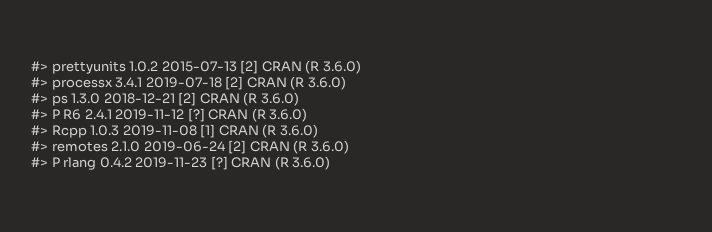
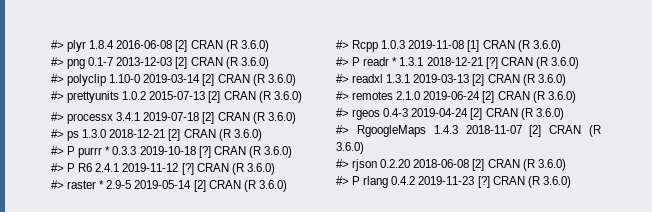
[31,61,48,71] #> -> [51,40,269,52] [51,57,269,69] [51,74,296,86] [51,91,64,100] #> plyr 1.8.4 2016-06-08 [2] CRAN (R 3.6.0) // #> png 0.1-7 2013-12-03 [2] CRAN (R 3.6.0) // #> polyclip 1.10-0 2019-03-14 [2] CRAN (R 3.6.0) // #>
(299, 99) none -> [51,146,292,158] // #> P purrr * 0.3.3 2019-10-18 [?] CRAN (R 3.6.0)
(308, 115) none -> [51,180,287,192] // #> raster * 2.9-5 2019-05-14 [2] CRAN (R 3.6.0)
(318, 131) none -> [336,57,579,69] [336,74,566,86] // #> P readr * 1.3.1 2018-12-21 [?] CRAN (R 3.6.0) // #> readxl 1.3.1 2019-03-13 [2] CRAN (R 3.6.0)
(349, 147) none -> [336,108,564,120] [336,125,601,137] [336,142,364,154] [336,159,566,171] // #> rgeos 0.4-3 2019-04-24 [2] CRAN (R 3.6.0) // #> RgoogleMaps 1.4.3 2018-11-07 [2] CRAN (R 3.6.0) // #> rjson 0.2.20 2018-06-08 [2] CRAN (R 3.6.0)

